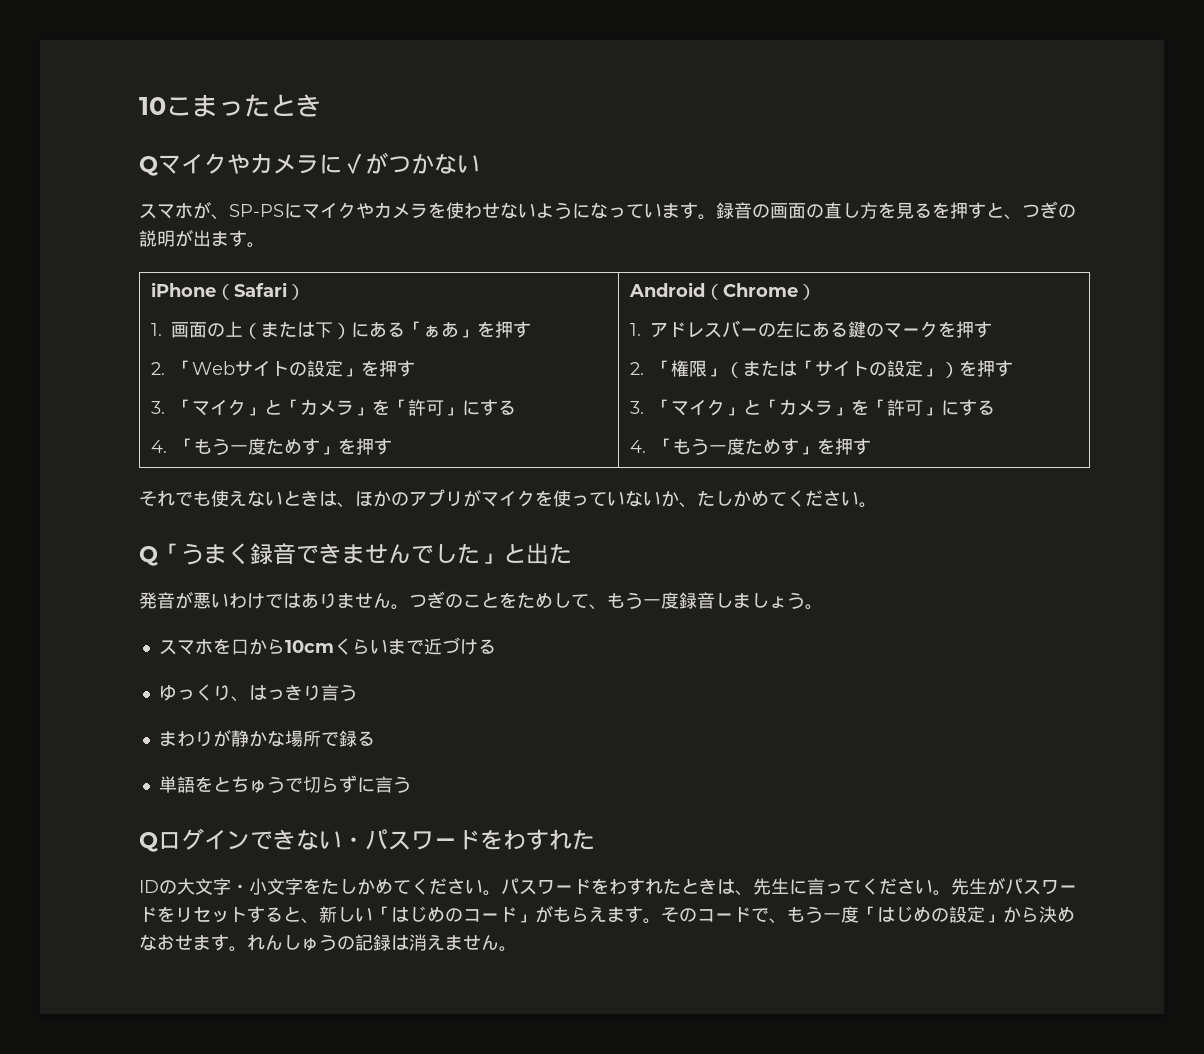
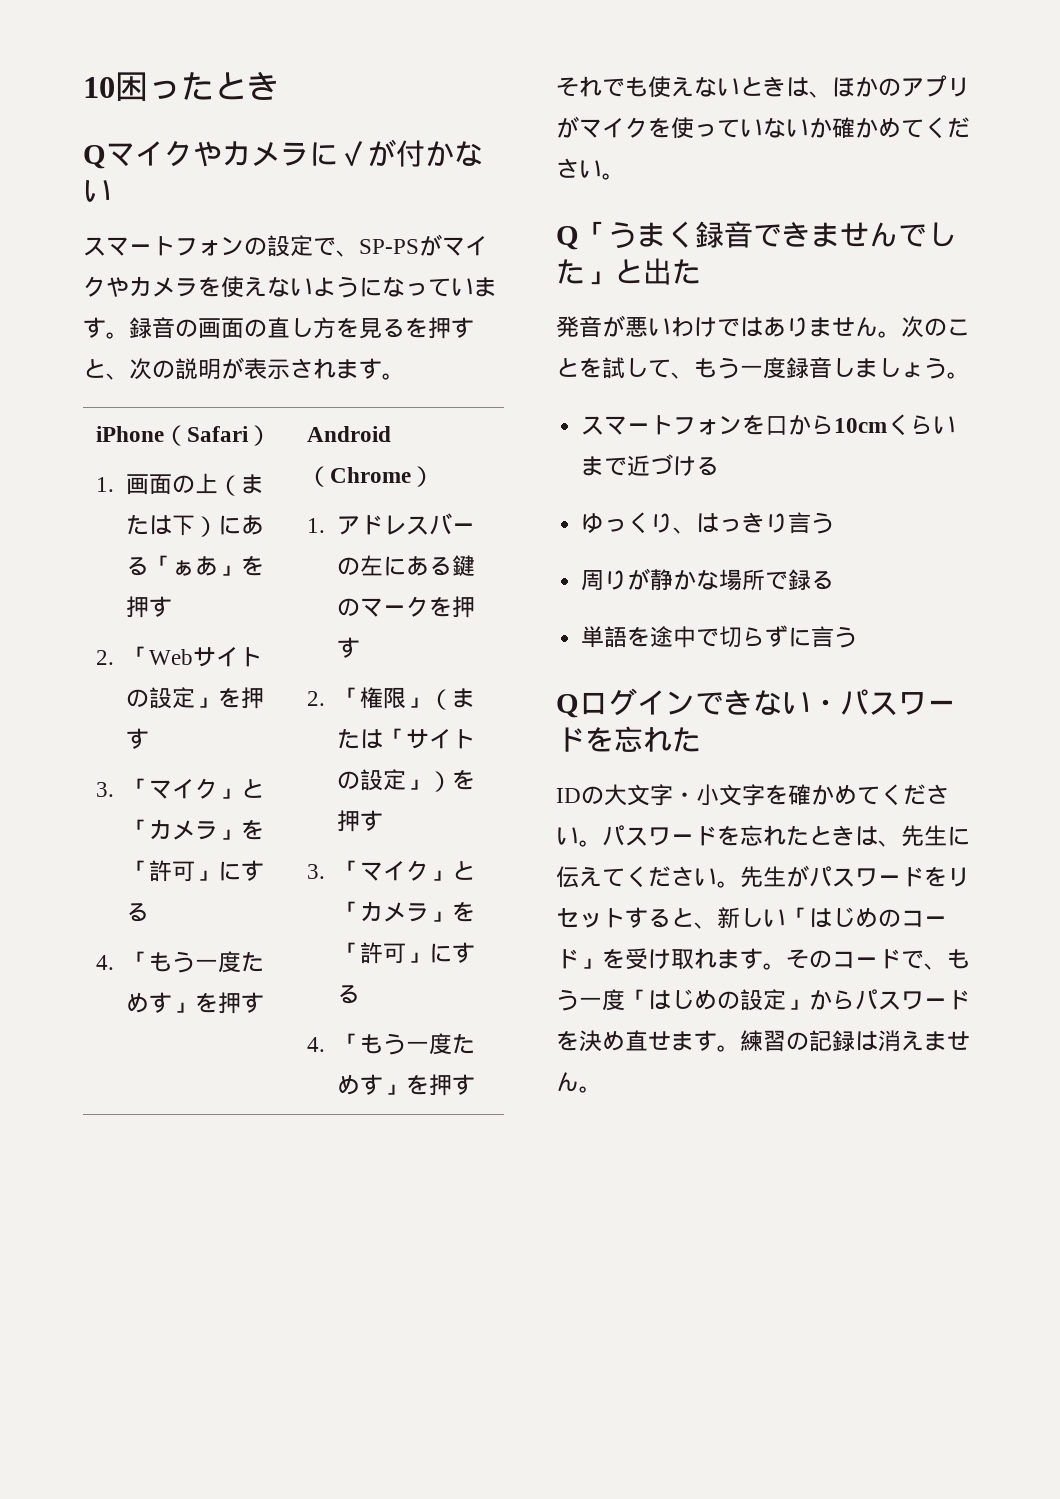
[166,94,218,117] こま -> [115,72,148,101] 困
[388,156,411,173] つ -> [396,140,425,167] 付
[175,201,302,220] ホが、SP-PSに -> [129,234,442,257] ートフォンの設定で、SP-PSが
[464,203,500,218] わせ -> [244,277,267,297] え
[1022,201,1058,219] つぎ -> [129,358,152,380] 次
[193,230,211,247] 出 -> [244,358,336,380] 表示され
[679,490,733,508] 、たし -> [832,117,855,138] 確
[409,591,445,609] つぎ -> [901,316,924,338] 次
[517,592,553,608] ため -> [602,357,625,379] 試
[194,639,213,655] ホ -> [627,415,743,435] ートフォン
[158,731,195,746] まわ -> [581,570,605,591] 周
[212,776,285,793] とちゅう -> [650,626,697,648] 途中
[503,829,549,850] わす -> [614,726,643,752] 忘
[321,878,357,894] たし -> [788,784,811,805] 確
[609,878,645,895] わす -> [740,825,763,846] 忘
[807,878,843,895] 言っ -> [556,866,602,888] 伝え
[535,905,607,923] がもらえ -> [602,948,717,970] を受け取れ
[1039,906,1075,923] [139,934,337,952] 決めなおせます。れんしゅう -> [855,989,970,1010] [556,1030,786,1052] パスワードを決め直せます。練習

